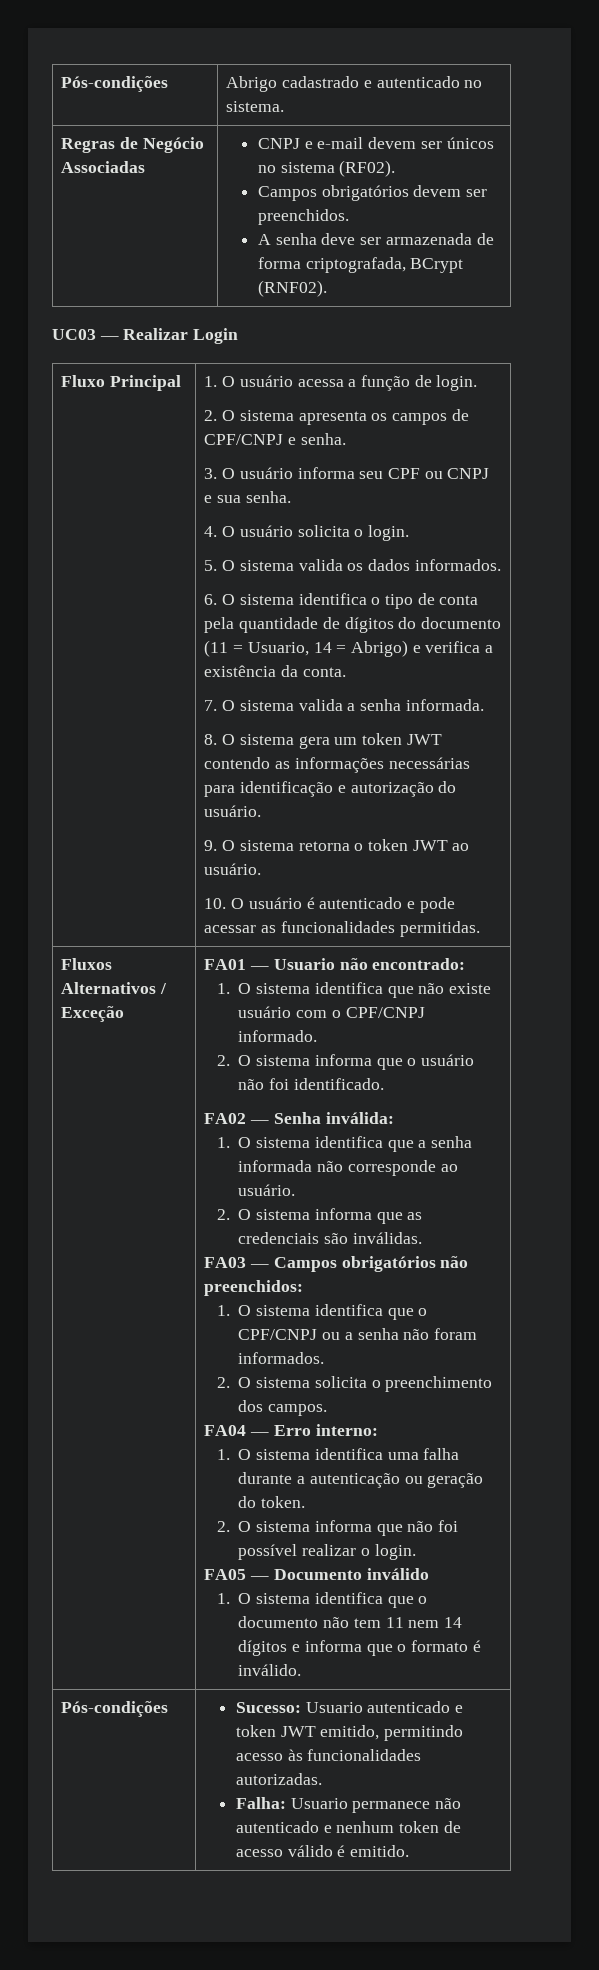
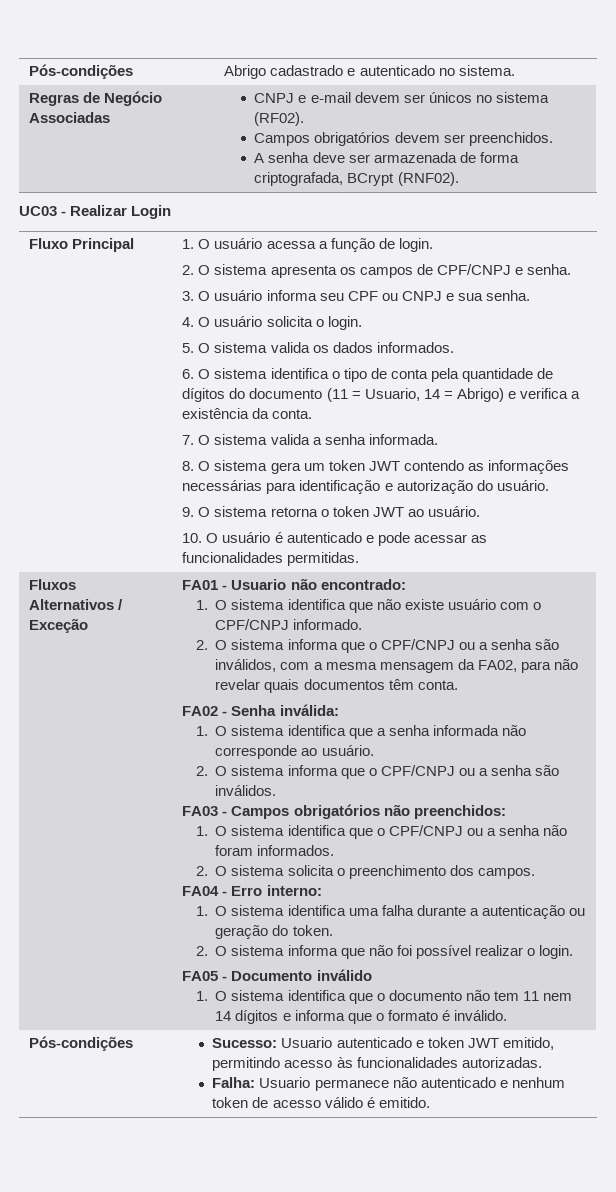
[99,336,119,340] — -> [61,211,67,216] -
[250,966,270,970] — -> [222,585,228,590] -
[421,1054,475,1066] [238,1078,384,1090] usuário não foi identificado. -> [380,639,559,650] [215,659,578,673] [215,679,458,693] CPF/CNPJ ou a senha são inválidos, com a mesma mensagem da FA02, para não revelar quais documentos têm conta.
[250,1120,270,1124] — -> [222,711,228,716] -
[407,1212,423,1220] [238,1232,422,1244] as credenciais são inválidas. -> [368,765,559,776] [215,785,277,796] o CPF/CNPJ ou a senha são inválidos.
[250,1264,270,1268] — -> [222,811,228,816] -
[250,1432,270,1436] — -> [222,891,228,896] -
[250,1576,270,1580] — -> [222,976,228,981] -

